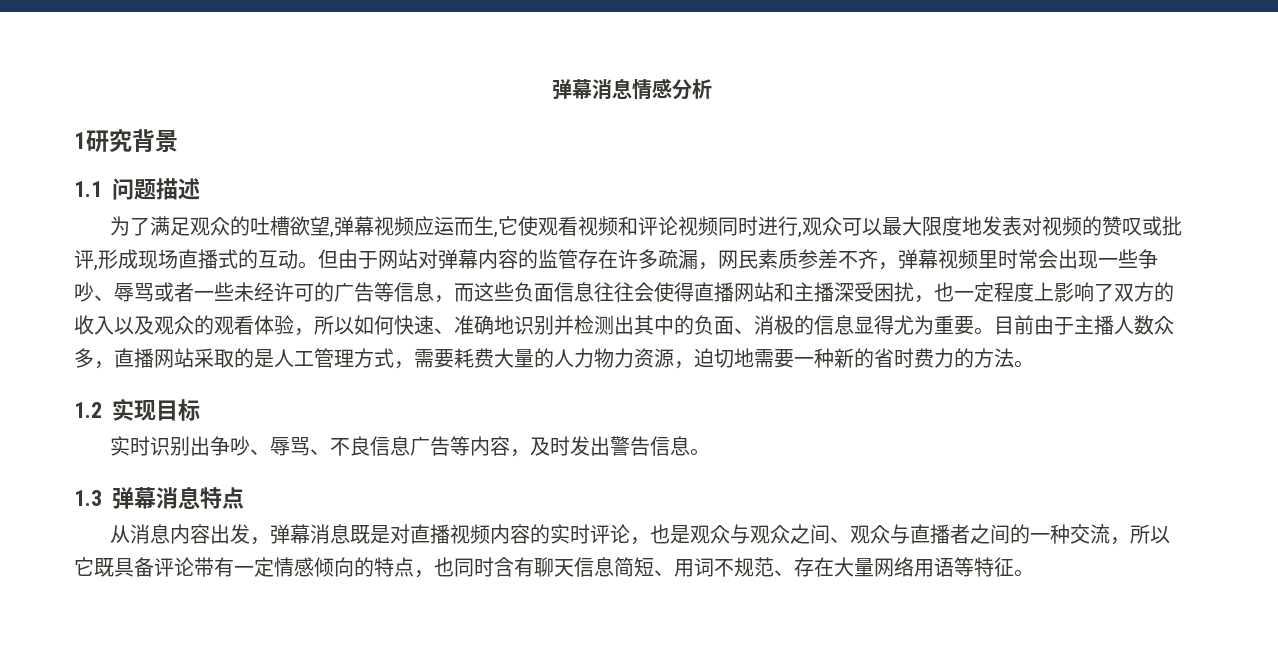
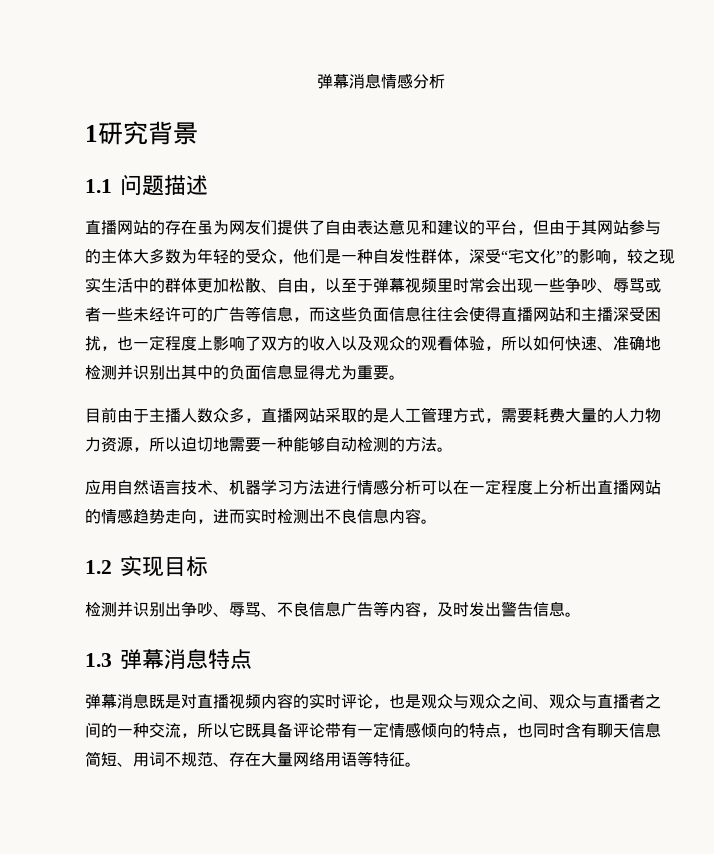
[110,216,1183,238] [74,249,898,271] 为了满足观众的吐槽欲望,弹幕视频应运而生,它使观看视频和评论视频同时进行,观众可以最大限度地发表对视频的赞叹或批评,形成现场直播式的互动。但由于网站对弹幕内容的监管存在许多疏漏，网民素质参差不齐， -> [85,219,661,235] [85,248,675,264] [85,277,373,293] 直播网站的存在虽为网友们提供了自由表达意见和建议的平台，但由于其网站参与的主体大多数为年轻的受众，他们是一种自发性群体，深受“宅文化”的影响，较之现实生活中的群体更加松散、自由，以至于
[514,315,614,335] 识别并检测 -> [85,364,165,380] 检测并识别
[734,315,814,335] 、消极的 -> (261, 372) none
(994, 331) none -> (405, 377) //
(694, 365) none -> [149,437,181,452] 所以
[834,348,954,368] 新的省时费力 -> [293,437,389,452] 能够自动检测
(1034, 364) none -> [85,479,661,495] [85,508,437,524] // 应用自然语言技术、机器学习方法进行情感分析可以在一定程度上分析出直播网站的情感趋势走向，进而实时检测出不良信息内容。
[110,436,151,456] 实时 -> [85,601,133,617] 检测并
[110,524,271,545] 从消息内容出发， -> (252, 659) none

